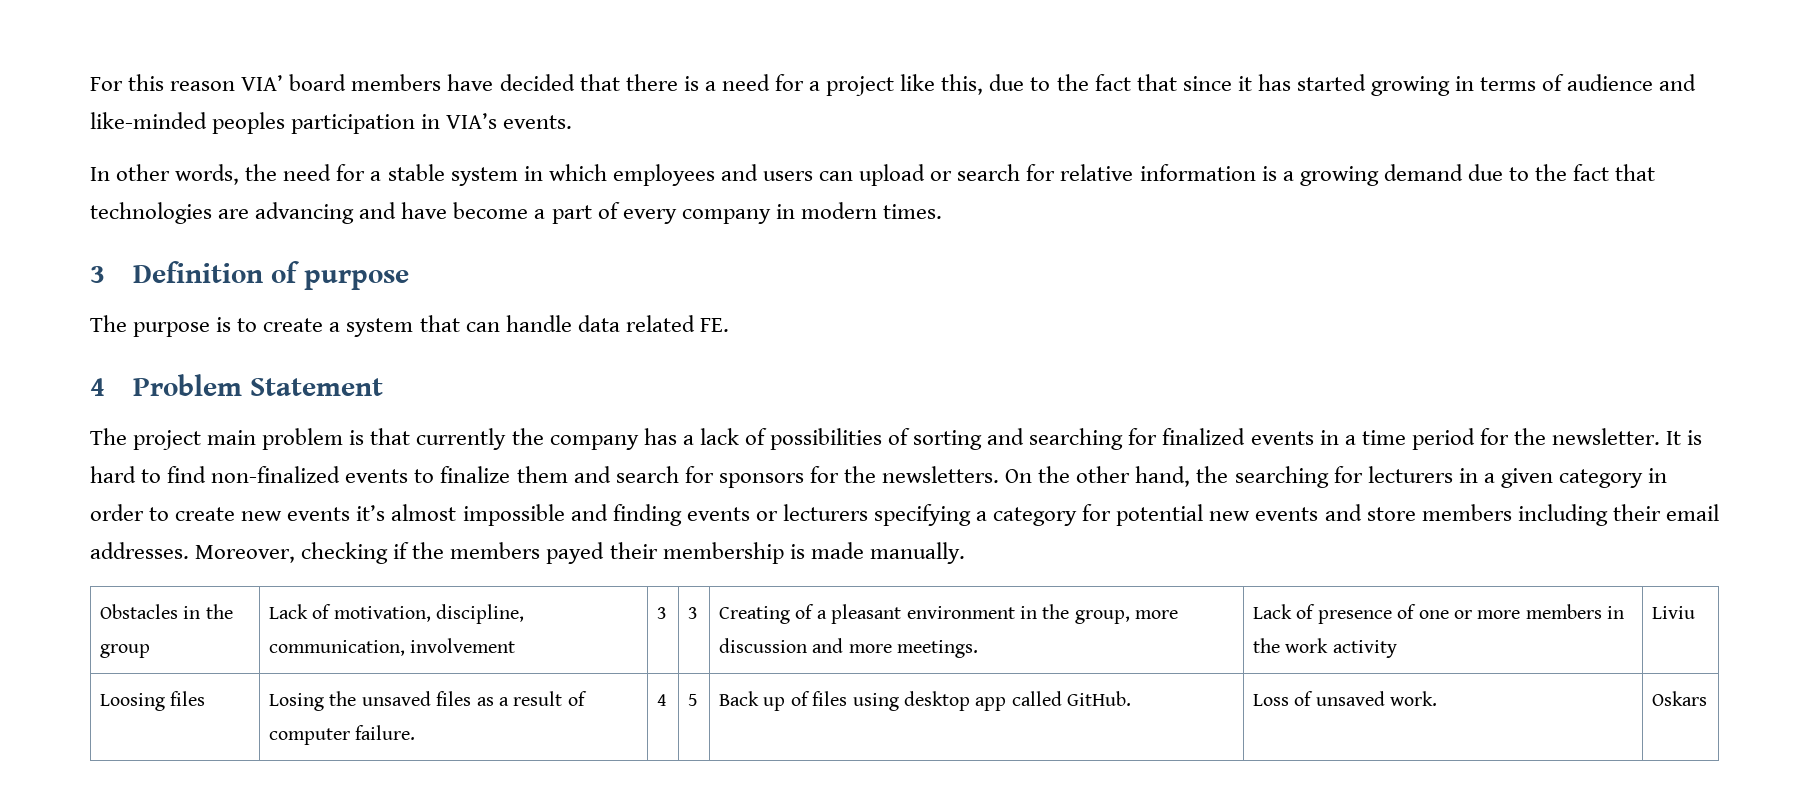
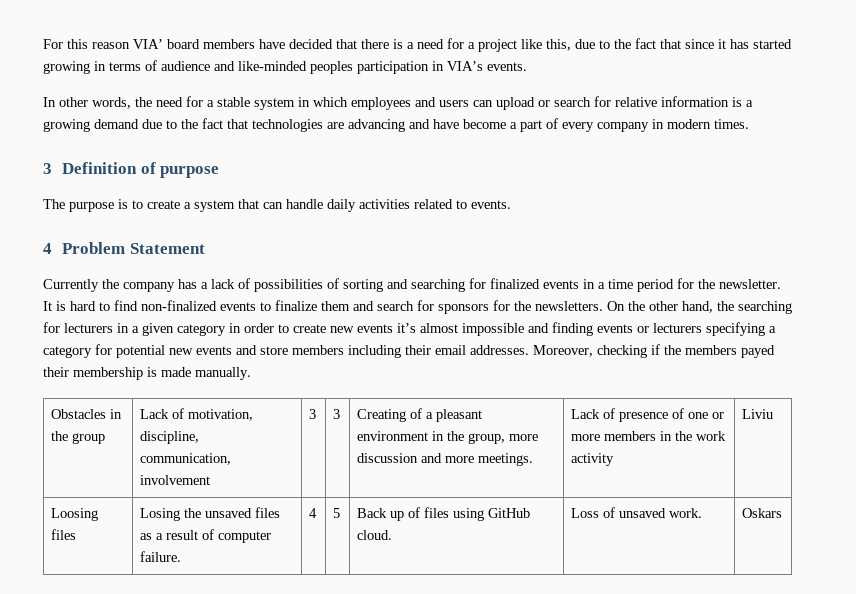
[577,315,729,332] [90,374,384,396] [90,428,507,450] data related FE. // 4 Problem Statement // The project main problem is that currently -> [327,199,511,212] [43,242,205,254] [43,279,99,292] daily activities related to events. // 4 Problem Statement // Currently
[903,691,1132,711] desktop app called GitHub. -> [488,508,531,518] [357,530,393,540] GitHub cloud.

